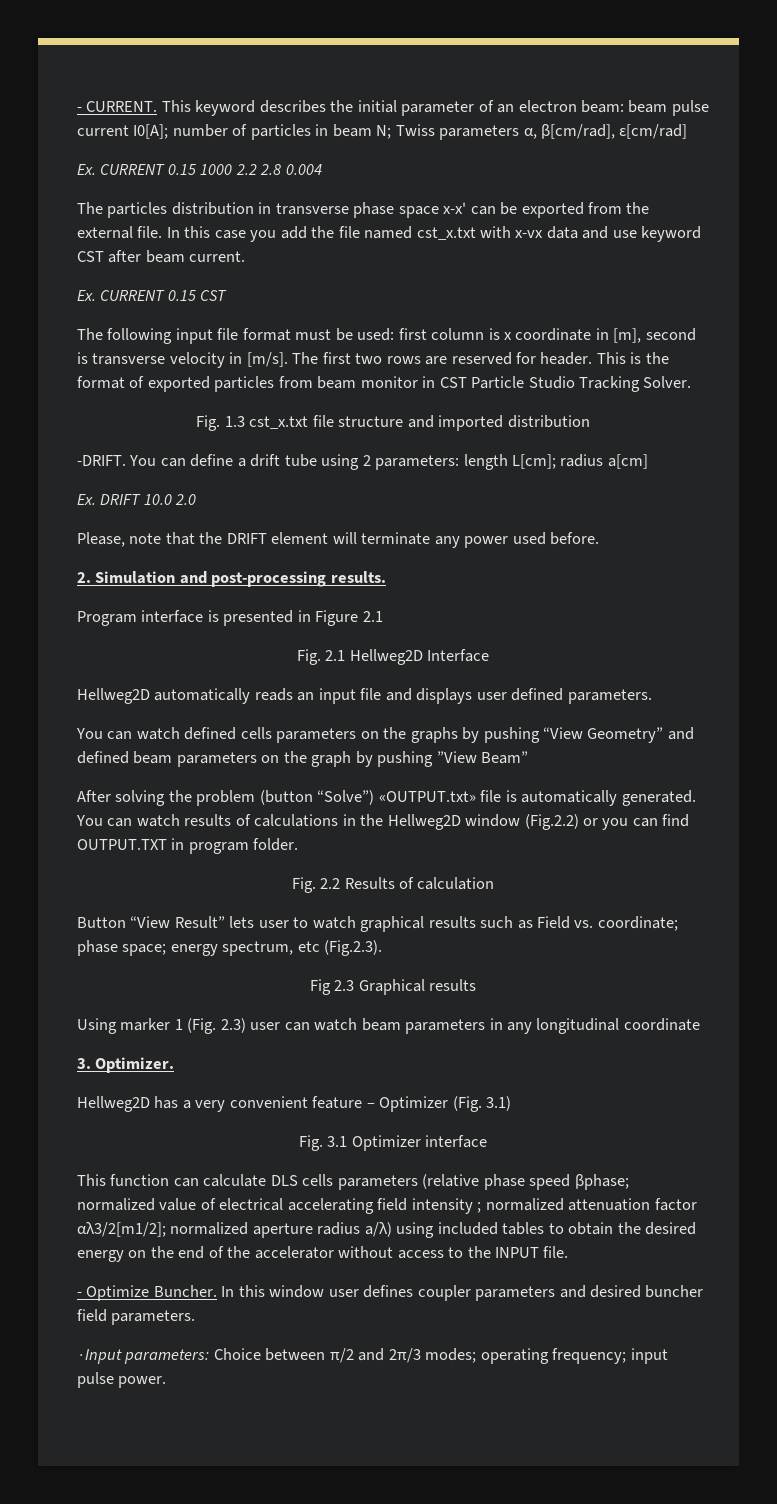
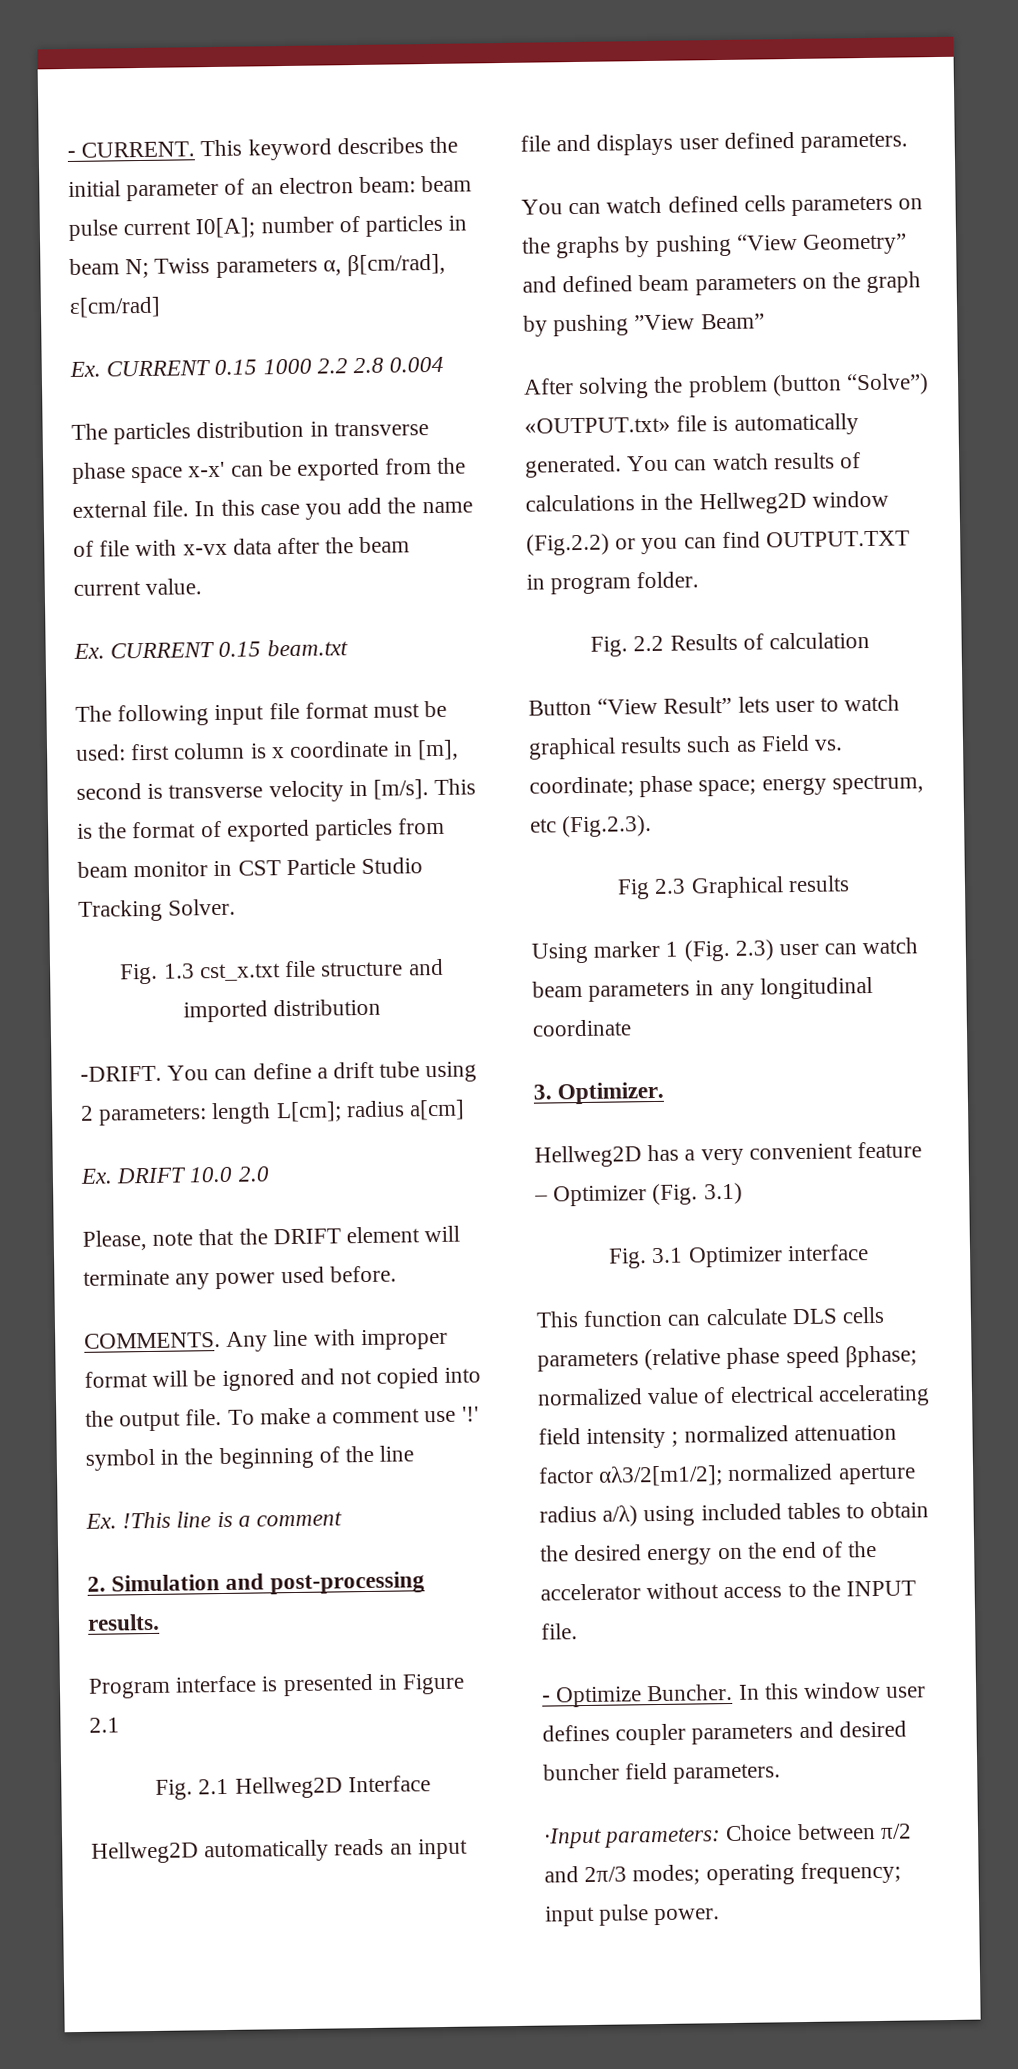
[338,226,702,242] [77,250,246,263] [77,290,228,301] file named cst_x.txt with x-vx data and use keyword CST after beam current. // Ex. CURRENT 0.15 CST -> [421,501,473,514] [73,536,411,557] [73,578,203,596] [73,639,348,659] name of file with x-vx data after the beam current value. // Ex. CURRENT 0.15 beam.txt
[292,352,593,365] The first two rows are reserved for header. -> (430, 789) none
(600, 538) none -> [84,1328,448,1352] [84,1366,482,1391] [85,1406,479,1432] [85,1445,415,1471] [85,1511,343,1529] // COMMENTS. Any line with improper format will be ignored and not copied into the output file. To make a comment use '!' symbol in the beginning of the line // Ex. !This line is a comment

